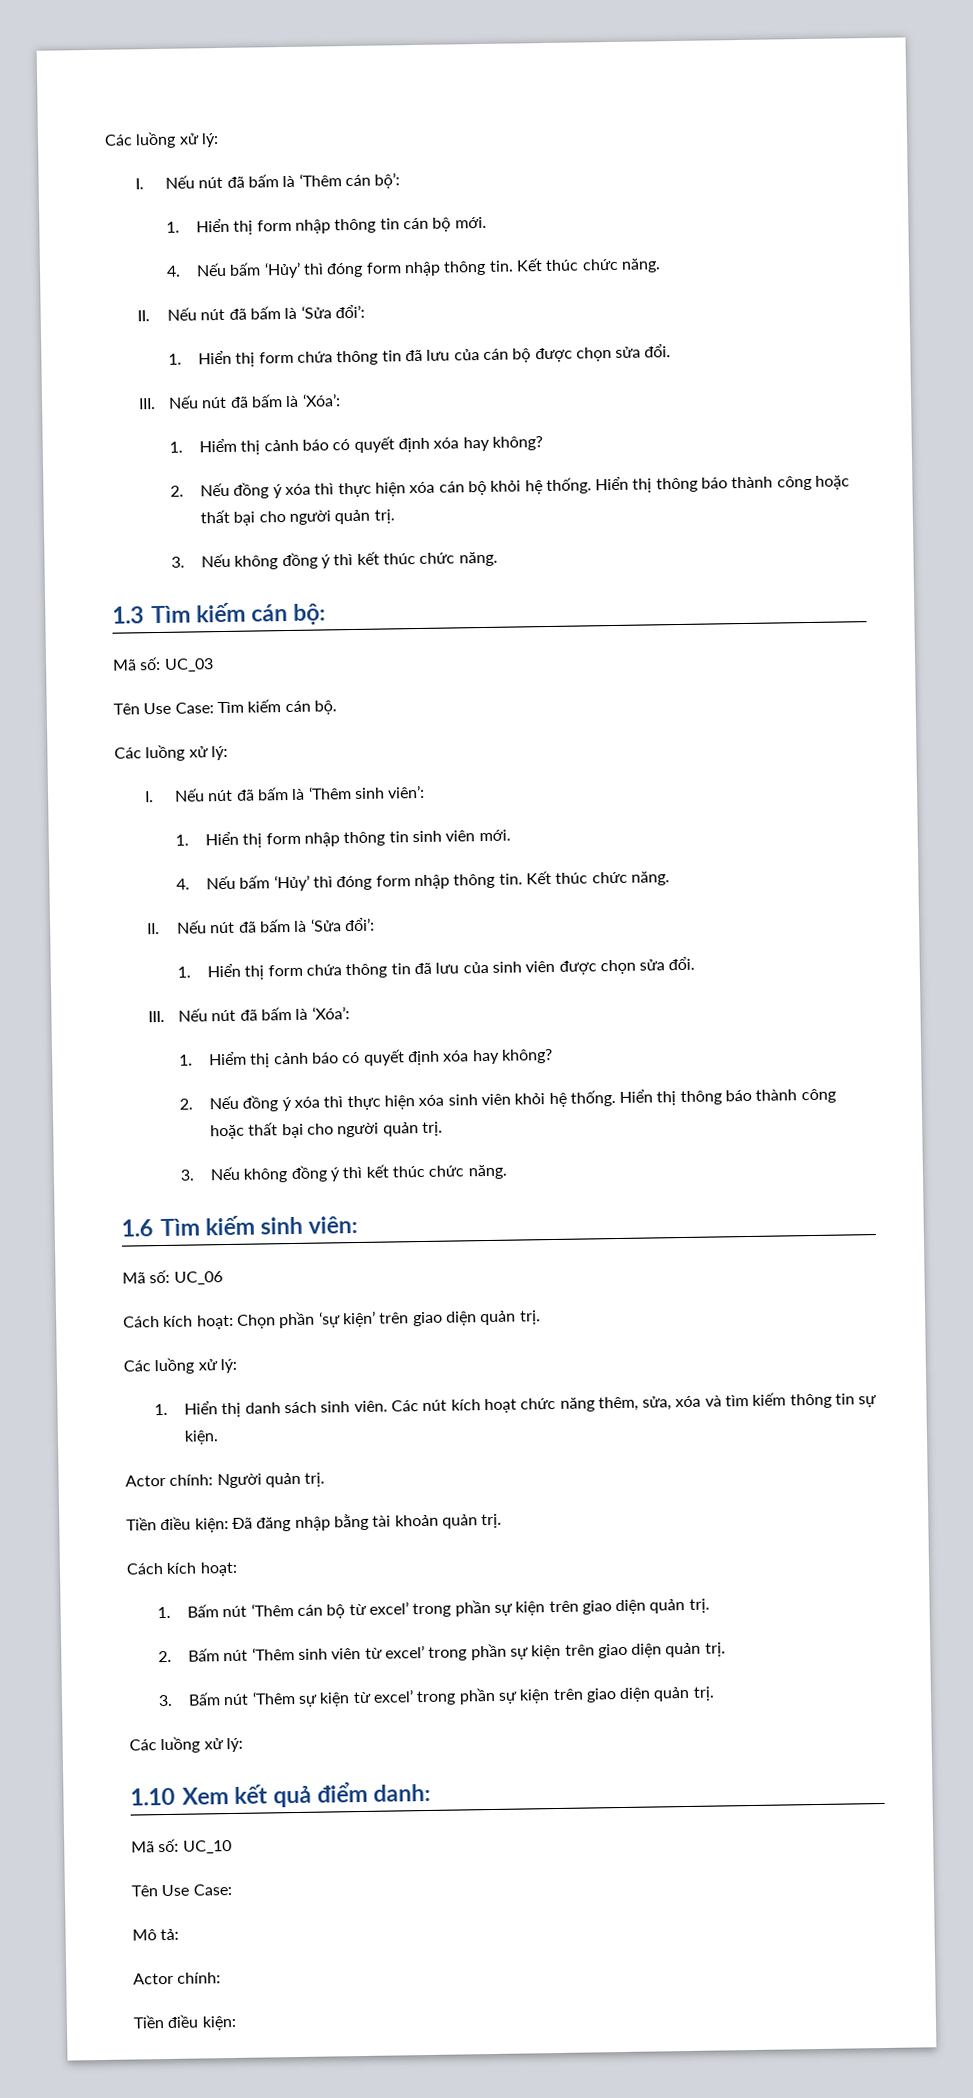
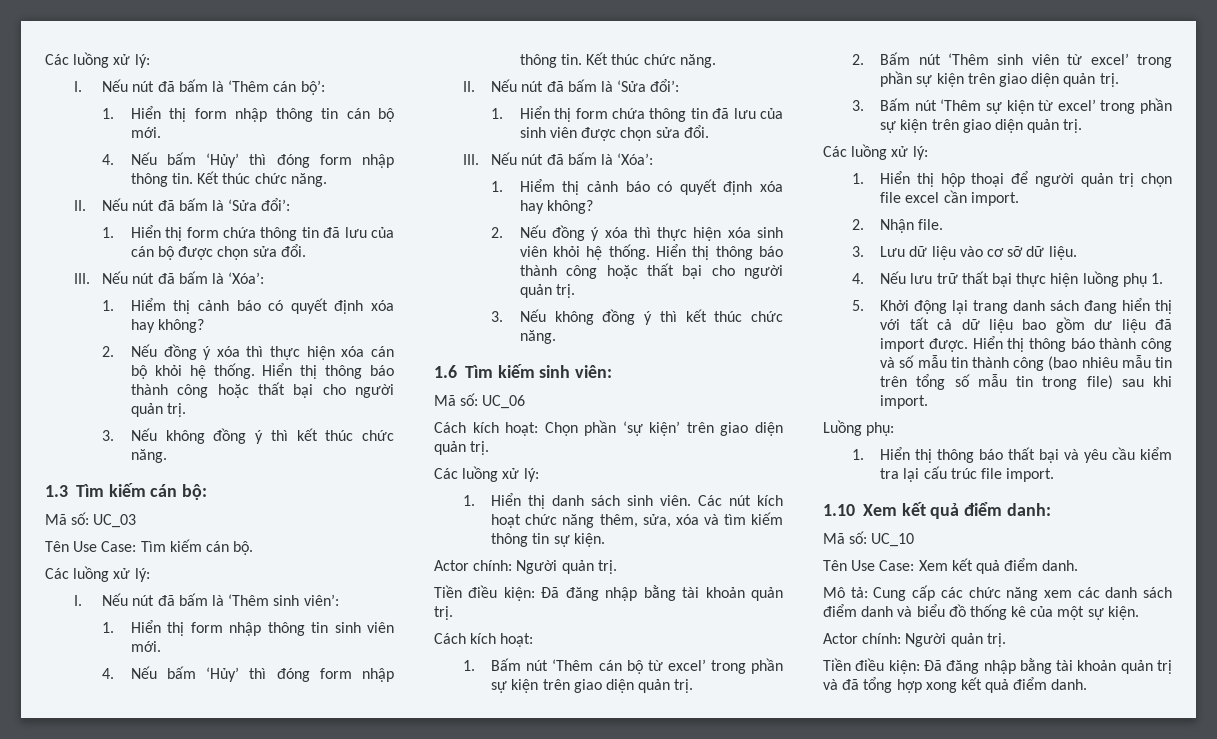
(243, 1745) none -> [851,171,1172,187] [880,190,1019,206] [851,219,944,233] [851,246,1077,260] [851,271,1163,287] [851,298,1172,314] [880,317,1172,333] [880,336,1172,352] [880,355,1172,371] [880,374,1172,390] [880,395,929,409] [823,420,895,436] [851,447,1172,463] [880,466,1055,482] // 1. Hiển thị hộp thoại để người quản trị chọn file excel cần import. // 2. Nhận file. // 3. Lưu dữ liệu vào cơ sỡ dữ liệu. // 4. Nếu lưu trữ thất bại thực hiện luồng phụ 1. // 5. Khởi động lại trang danh sách đang hiển thị với tất cả dữ liệu bao gồm dư liệu đã import được. Hiển thị thông báo thành công và số mẫu tin thành công (bao nhiêu mẫu tin trên tổng số mẫu tin trong file) sau khi import. // Luồng phụ: // 1. Hiển thị thông báo thất bại và yêu cầu kiểm tra lại cấu trúc file import.
[132,1928,180,1941] [133,1972,222,1985] [133,2014,237,2031] // Mô tả: // Actor chính: // Tiền điều kiện: -> [918,558,1079,574] [823,585,1172,601] [823,604,1139,620] [823,633,1006,647] [823,658,1172,674] [823,677,1088,693] Xem kết quả điểm danh. // Mô tả: Cung cấp các chức năng xem các danh sách điểm danh và biểu đồ thống kê của một sự kiện. // Actor chính: Người quản trị. // Tiền điều kiện: Đã đăng nhập bằng tài khoản quản trị và đã tổng hợp xong kết quả điểm danh.

